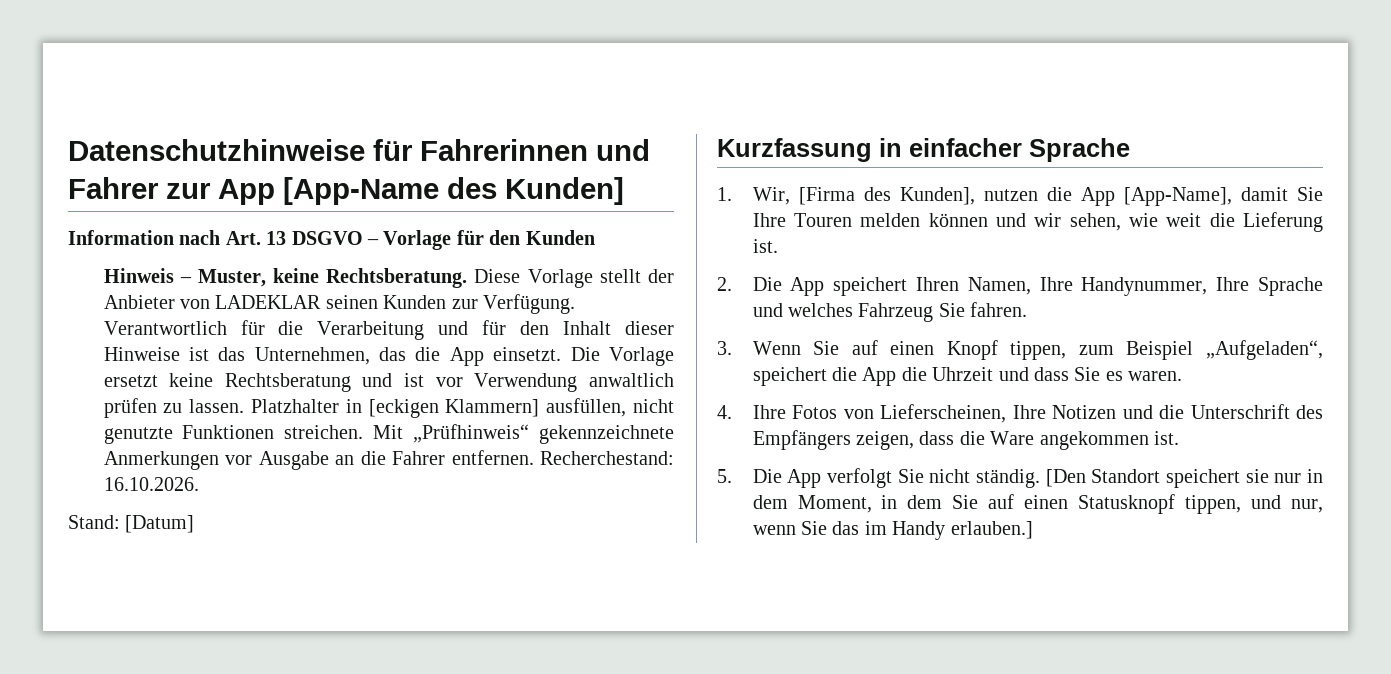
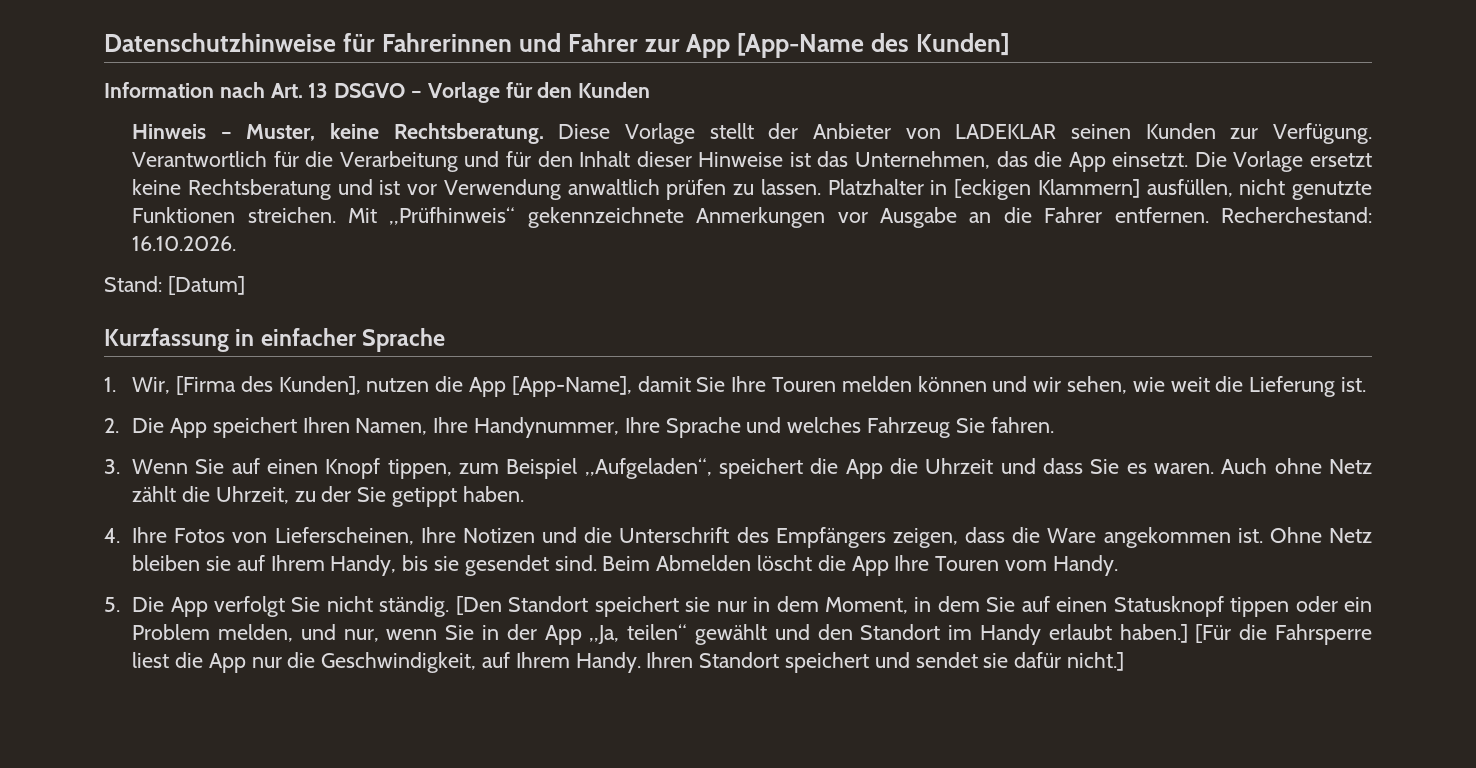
(1183, 376) none -> [1221,458,1372,474] [132,486,524,507] Auch ohne Netz zählt die Uhrzeit, zu der Sie getippt haben.
(1179, 438) none -> [1269,527,1372,543] [132,555,1118,576] Ohne Netz bleiben sie auf Ihrem Handy, bis sie gesendet sind. Beim Abmelden löscht die App Ihre Touren vom Handy.
[1185,495,1323,514] [752,521,1033,540] tippen, und nur, wenn Sie das im Handy erlauben.] -> [1230,596,1372,617] [132,624,1373,645] [132,652,1125,673] tippen oder ein Problem melden, und nur, wenn Sie in der App „Ja, teilen“ gewählt und den Standort im Handy erlaubt haben.] [Für die Fahrsperre liest die App nur die Geschwindigkeit, auf Ihrem Handy. Ihren Standort speichert und sendet sie dafür nicht.]

